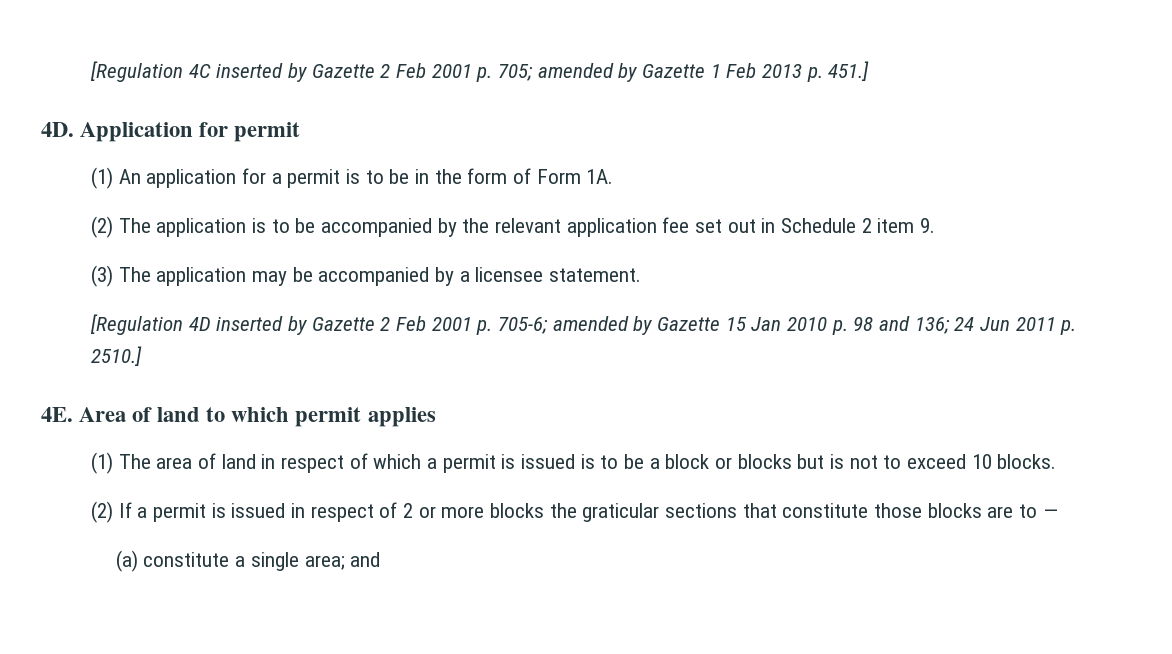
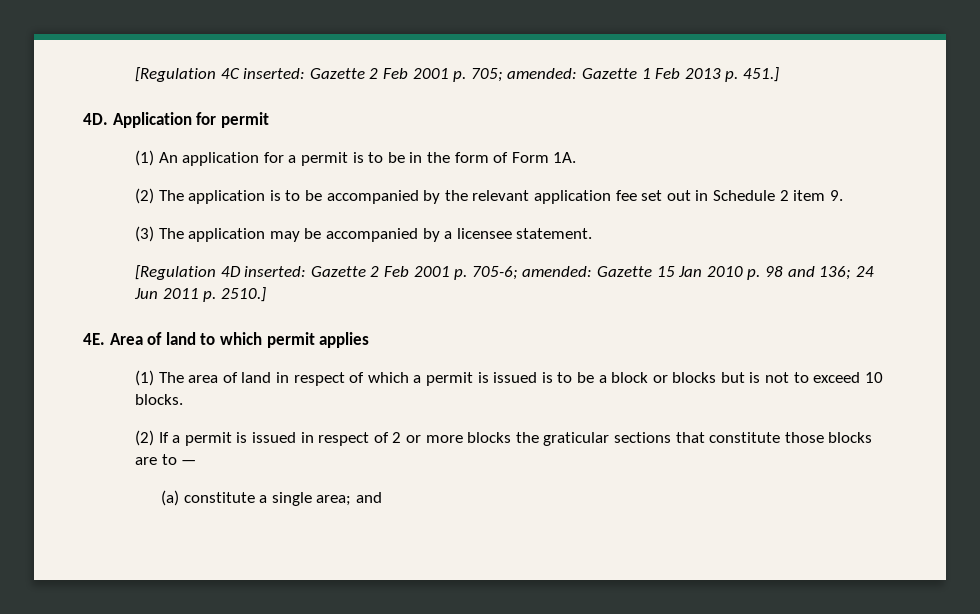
[216,63,307,82] inserted by -> [243,68,306,79] inserted:
[537,63,638,82] amended by -> [507,68,578,79] amended:
[216,316,307,335] inserted by -> [244,266,307,277] inserted:
[552,316,653,335] amended by -> [522,266,593,277] amended:

